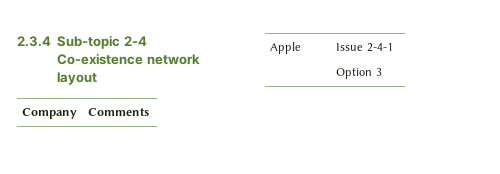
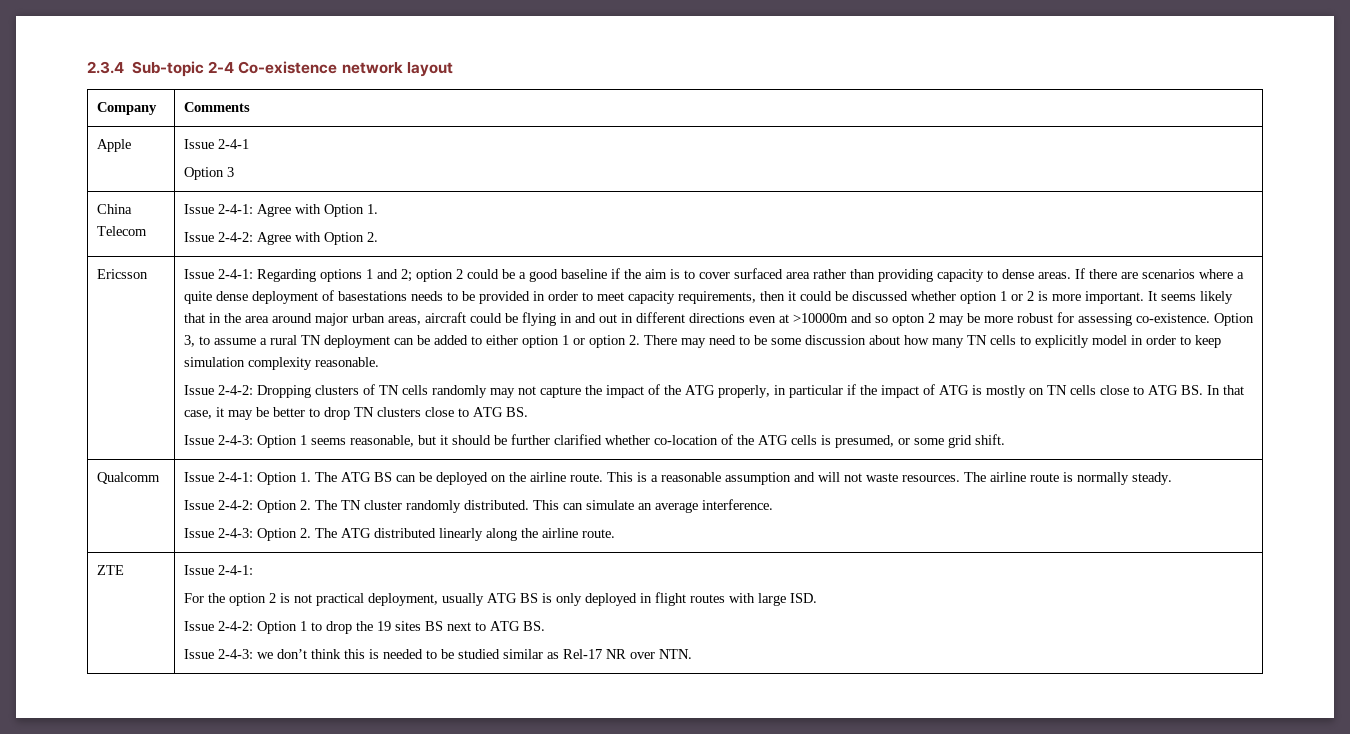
(382, 72) none -> [96,204,132,214] [96,226,147,236] [183,204,378,217] [183,232,378,245] [96,269,148,279] [183,268,1244,282] [183,290,1233,304] [183,312,1254,326] [183,335,1221,348] [183,357,379,370] [183,384,1244,398] [183,407,528,420] [183,434,1005,448] [96,472,160,484] [183,472,1172,485] [183,499,773,513] [183,528,615,541] [96,565,124,575] [183,565,253,575] [183,592,817,606] [183,621,545,634] [183,649,692,659] // China Telecom | Issue 2-4-1: Agree with Option 1. // Issue 2-4-2: Agree with Option 2. // Ericsson | Issue 2-4-1: Regarding options 1 and 2; option 2 could be a good baseline if the aim is to cover surfaced area rather than providing capacity to dense areas. If there are scenarios where a quite dense deployment of basestations needs to be provided in order to meet capacity requirements, then it could be discussed whether option 1 or 2 is more important. It seems likely that in the area around major urban areas, aircraft could be flying in and out in different directions even at >10000m and so opton 2 may be more robust for assessing co-existence. Option 3, to assume a rural TN deployment can be added to either option 1 or option 2. There may need to be some discussion about how many TN cells to explicitly model in order to keep simulation complexity reasonable. // Issue 2-4-2: Dropping clusters of TN cells randomly may not capture the impact of the ATG properly, in particular if the impact of ATG is mostly on TN cells close to ATG BS. In that case, it may be better to drop TN clusters close to ATG BS. // Issue 2-4-3: Option 1 seems reasonable, but it should be further clarified whether co-location of the ATG cells is presumed, or some grid shift. // Qualcomm | Issue 2-4-1: Option 1. The ATG BS can be deployed on the airline route. This is a reasonable assumption and will not waste resources. The airline route is normally steady. // Issue 2-4-2: Option 2. The TN cluster randomly distributed. This can simulate an average interference. // Issue 2-4-3: Option 2. The ATG distributed linearly along the airline route. // ZTE | Issue 2-4-1: // For the option 2 is not practical deployment, usually ATG BS is only deployed in flight routes with large ISD. // Issue 2-4-2: Option 1 to drop the 19 sites BS next to ATG BS. // Issue 2-4-3: we don’t think this is needed to be studied similar as Rel-17 NR over NTN.

